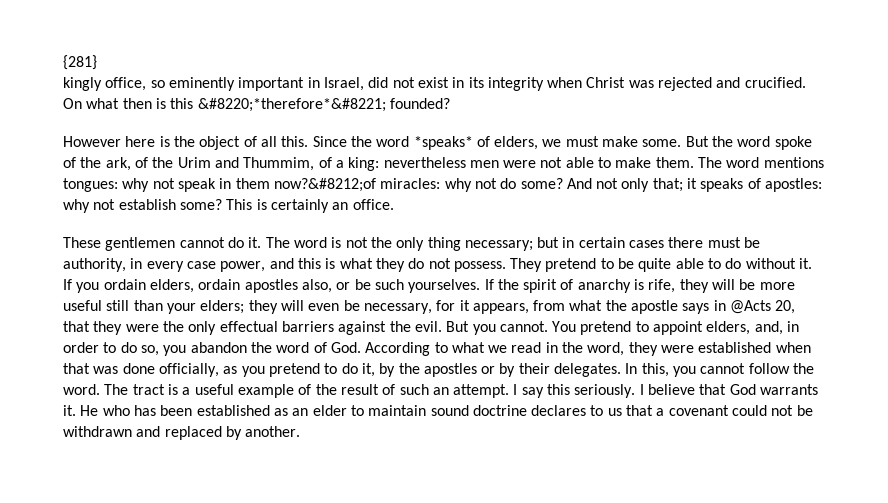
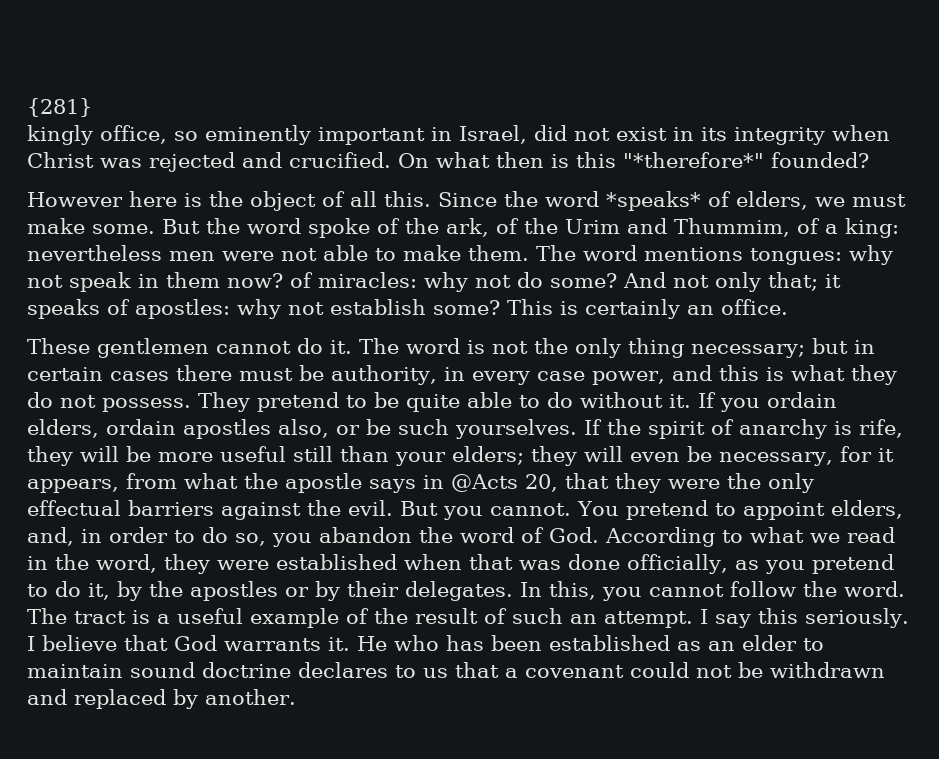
[197,98,386,112] &#8220;*therefore*&#8221; -> [623,152,764,168] "*therefore*"
[273,178,376,192] now?&#8212;of -> [227,272,313,288] now? of

